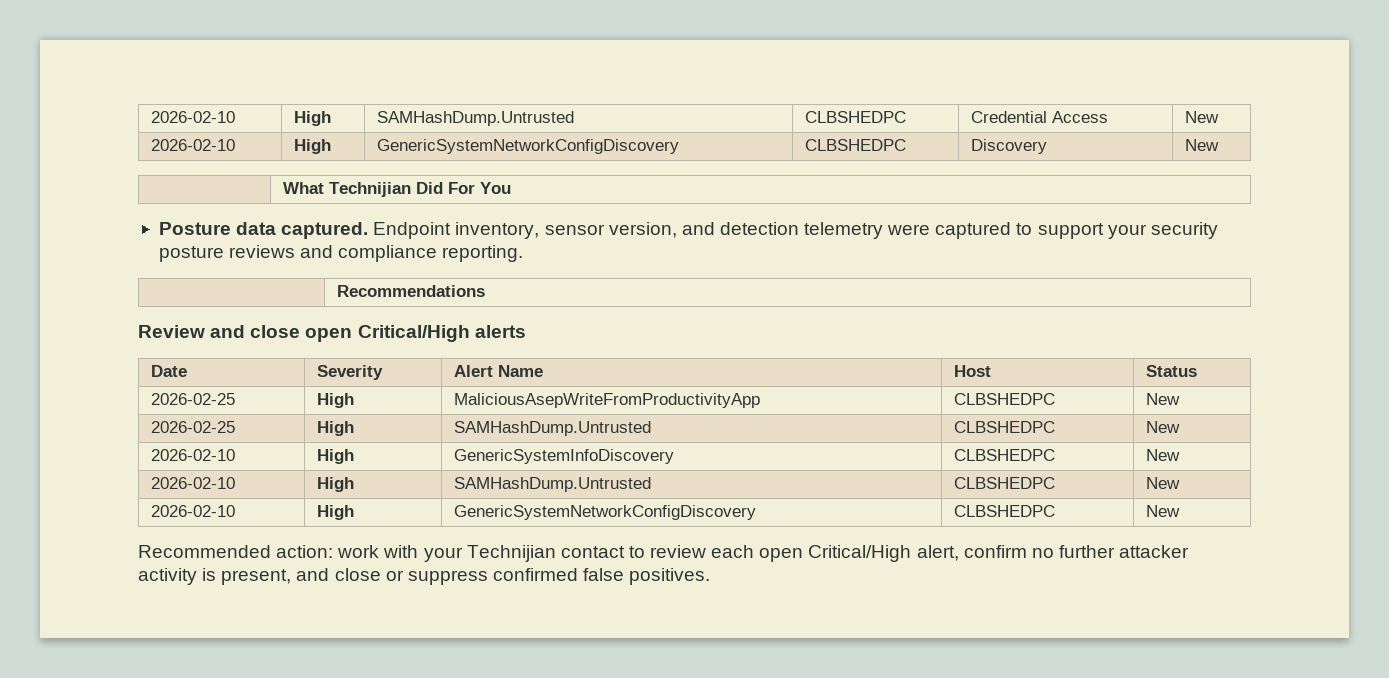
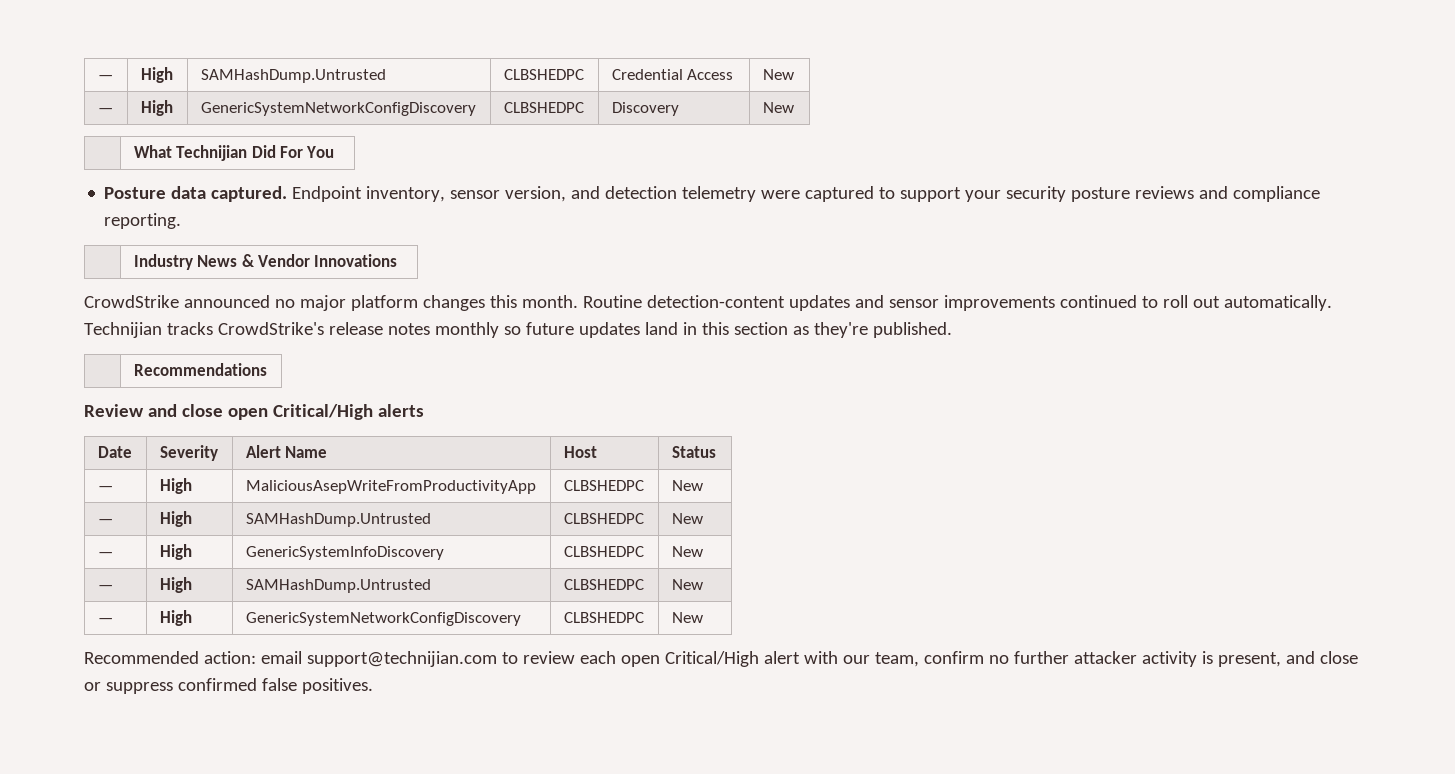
[150,111,235,123] 2026-02-10 -> [97,75,113,80] —
[150,139,235,151] 2026-02-10 -> [97,108,113,113] —
(524, 253) none -> [133,254,398,270] [84,295,1332,311] [84,322,952,338] // | Industry News & Vendor Innovations // CrowdStrike announced no major platform changes this month. Routine detection-content updates and sensor improvements continued to roll out automatically. Technijian tracks CrowdStrike's release notes monthly so future updates land in this section as they're published.
[150,393,235,405] 2026-02-25 -> [97,486,113,491] —
[150,421,235,433] [316,421,354,436] [453,421,651,436] [953,421,1055,433] [1145,421,1180,433] [150,449,235,461] 2026-02-25 | High | SAMHashDump.Untrusted | CLBSHEDPC | New // 2026-02-10 -> [97,519,113,524] [159,511,192,527] [245,513,431,527] [563,513,644,524] [671,513,703,524] [97,552,113,557] — | High | SAMHashDump.Untrusted | CLBSHEDPC | New // —
[150,477,235,489] [316,477,354,492] [453,477,651,492] [953,477,1055,489] [1145,477,1180,489] [150,505,235,517] 2026-02-10 | High | SAMHashDump.Untrusted | CLBSHEDPC | New // 2026-02-10 -> [97,585,113,590] [159,577,192,593] [245,579,431,593] [563,579,644,590] [671,579,703,590] [97,618,113,623] — | High | SAMHashDump.Untrusted | CLBSHEDPC | New // —
[337,545,625,562] work with your Technijian contact -> [260,651,497,667] email support@technijian.com
[916,545,959,561] alert, -> [763,651,919,667] alert with our team,

